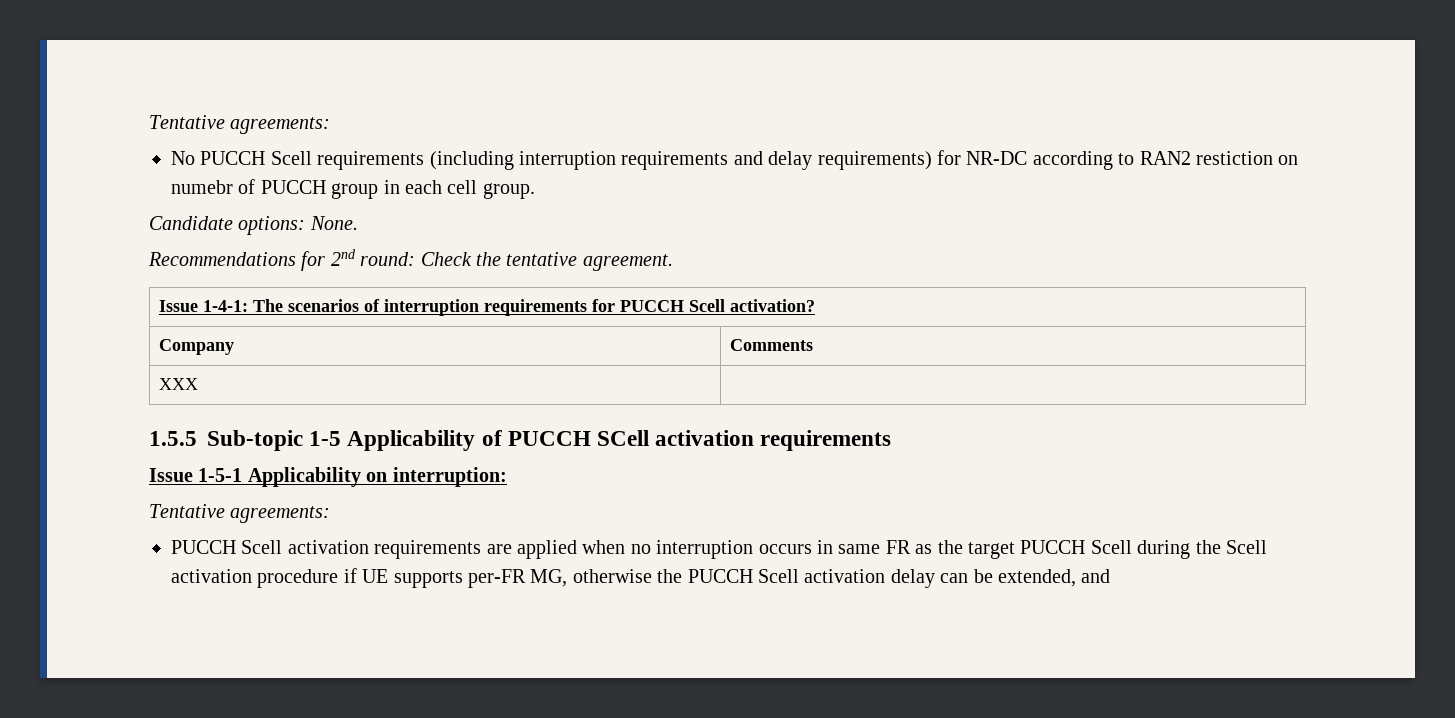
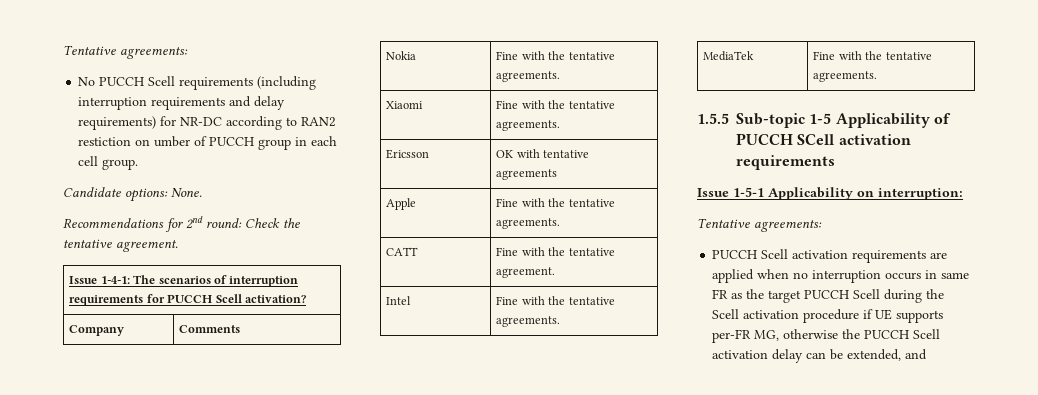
[171,180,233,194] numebr -> [154,136,191,147] umber
[158,378,198,390] XXX | -> [386,51,417,60] [496,51,615,60] [496,71,561,82] [386,101,424,109] [496,100,615,109] [496,120,561,131] [386,149,430,159] [496,149,590,158] [496,169,558,180] [386,198,417,210] [496,198,615,207] [496,218,561,229] [386,247,419,256] [496,247,615,256] [496,267,556,278] [386,296,412,305] [496,296,615,305] [496,316,561,327] [703,51,755,61] [813,51,932,60] [813,71,878,82] Nokia | Fine with the tentative agreements. // Xiaomi | Fine with the tentative agreements. // Ericsson | OK with tentative agreements // Apple | Fine with the tentative agreements. // CATT | Fine with the tentative agreement. // Intel | Fine with the tentative agreements. // MediaTek | Fine with the tentative agreements.

